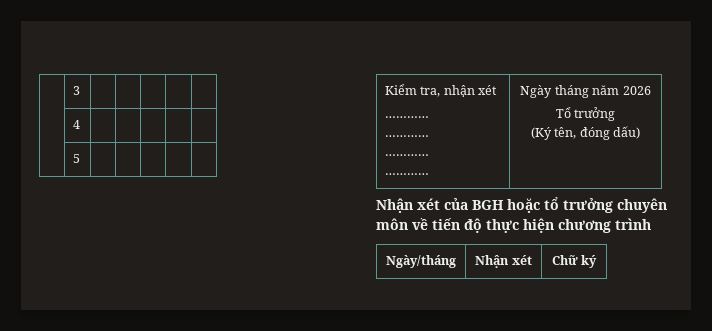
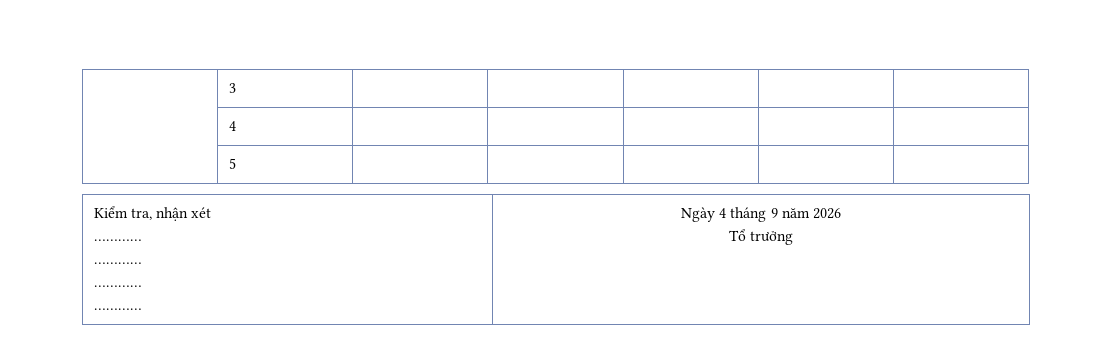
[554,85,589,98] tháng -> [719,207,778,222] 4 tháng 9
[530,126,641,140] [376,197,667,213] [376,218,651,233] [386,255,456,268] [475,255,532,268] [551,255,598,268] // (Ký tên, đóng dấu) // Nhận xét của BGH hoặc tổ trưởng chuyên môn về tiến độ thực hiện chương trình // Ngày/tháng | Nhận xét | Chữ ký -> (794, 238) none

